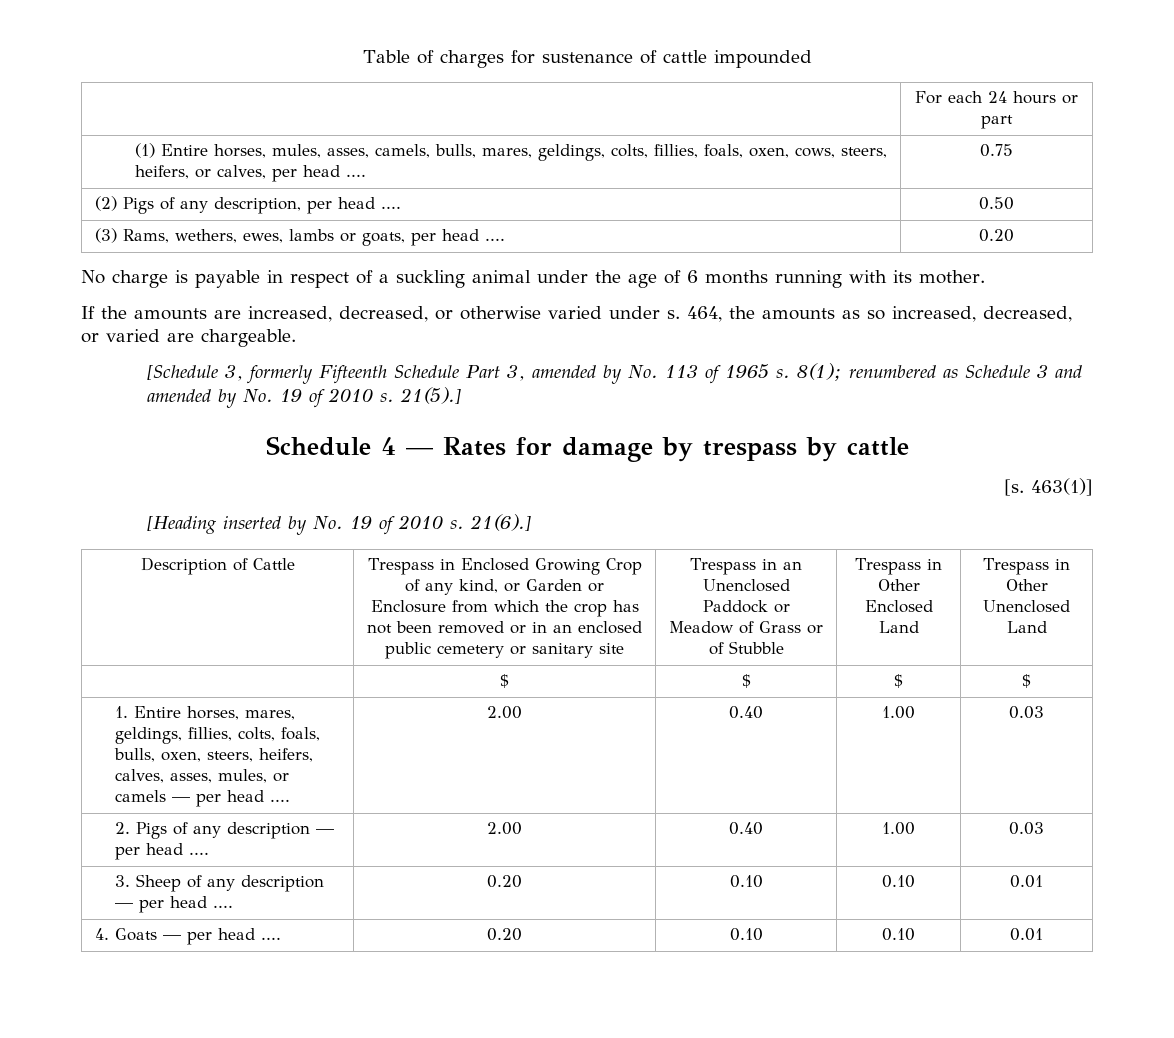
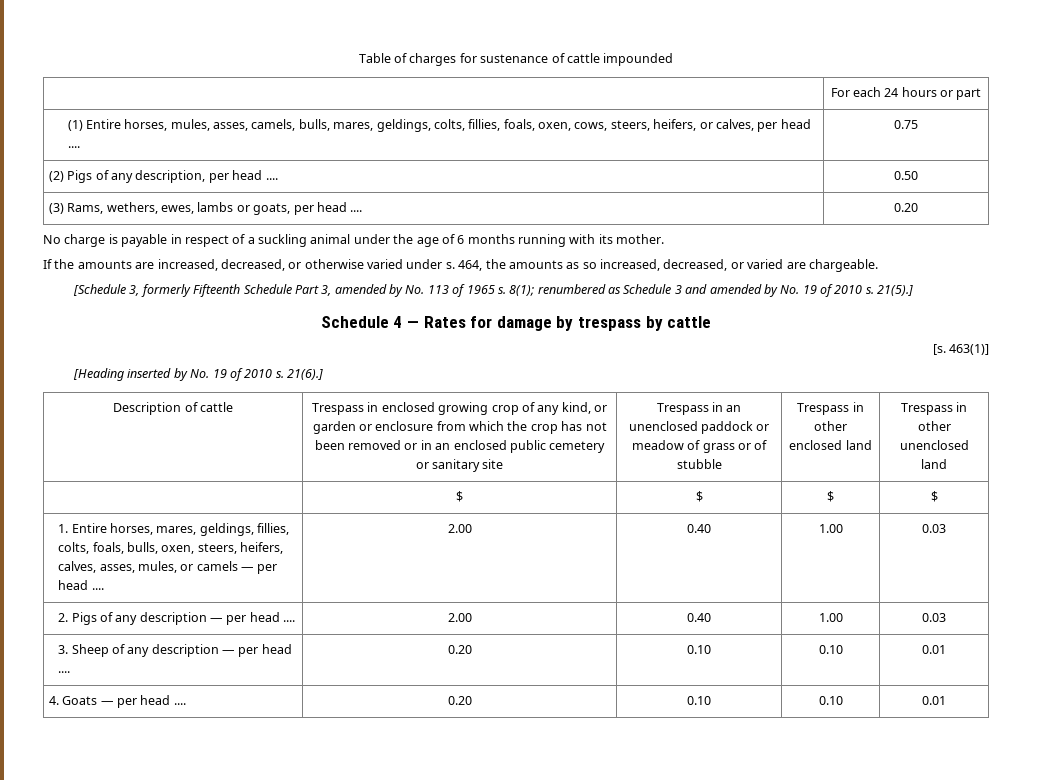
[252,558,295,570] [367,558,642,575] Cattle | Trespass in Enclosed Growing Crop -> [199,402,233,412] [312,402,519,415] cattle | Trespass in enclosed growing crop
[526,579,604,592] [370,600,446,613] Garden or Enclosure -> [312,421,434,434] garden or enclosure
[702,579,790,592] [702,600,790,613] [669,621,801,634] Unenclosed Paddock or Meadow of Grass -> [628,421,770,434] [631,440,735,453] unenclosed paddock or meadow of grass
[728,641,784,654] [855,558,942,575] [877,579,920,591] [864,600,933,613] [878,621,919,633] [983,558,1070,575] [1005,579,1048,591] [983,600,1070,613] [1006,621,1047,633] Stubble | Trespass in Other Enclosed Land | Trespass in Other Unenclosed Land -> [676,459,722,469] [797,402,864,415] [814,421,847,431] [789,440,872,450] [900,402,968,415] [917,421,951,431] [899,440,969,450] [921,459,947,469] stubble | Trespass in other enclosed land | Trespass in other unenclosed land

